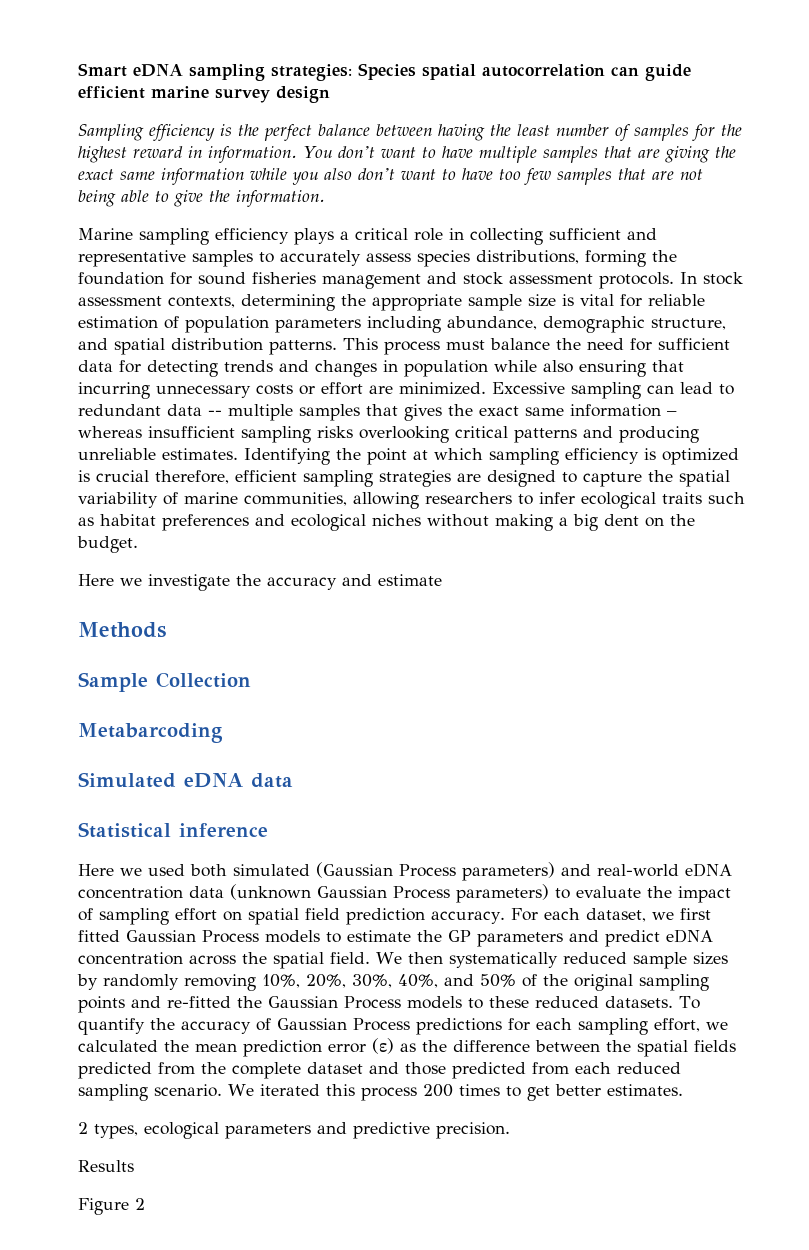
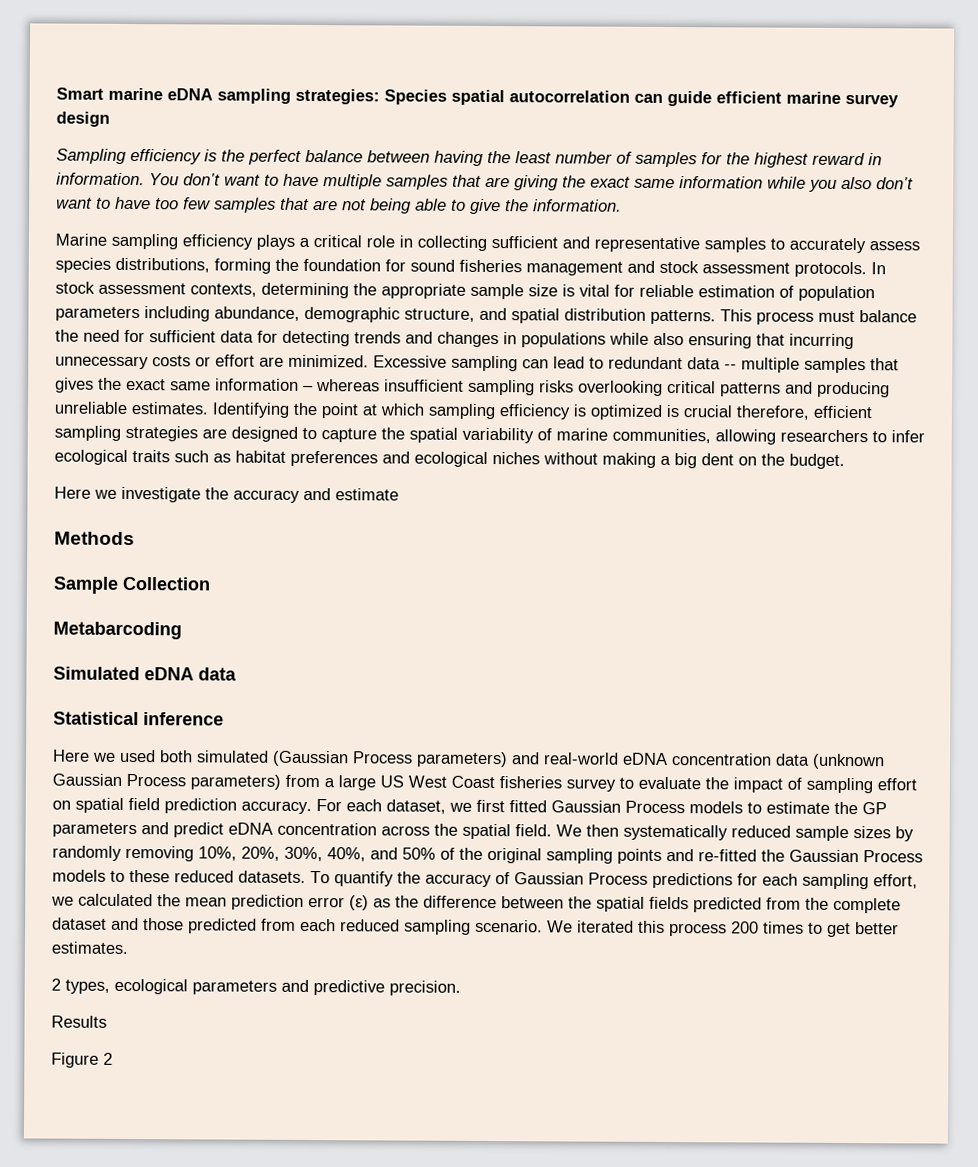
(127, 70) none -> [108,87,163,101] marine
[404,360,488,377] population -> [521,332,606,348] populations
(549, 893) none -> [285,774,616,792] from a large US West Coast fisheries survey

